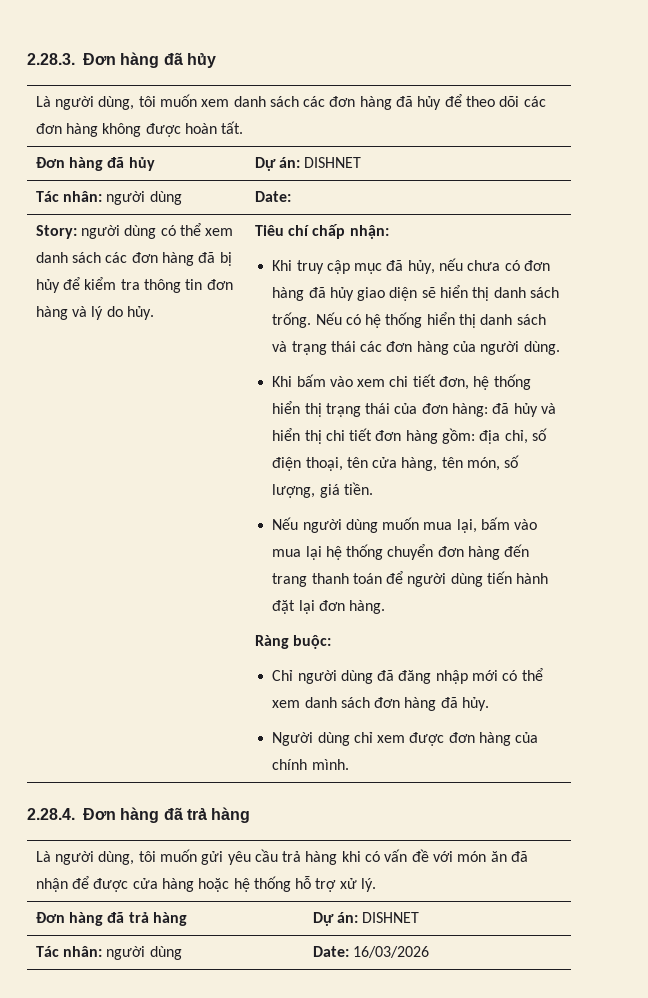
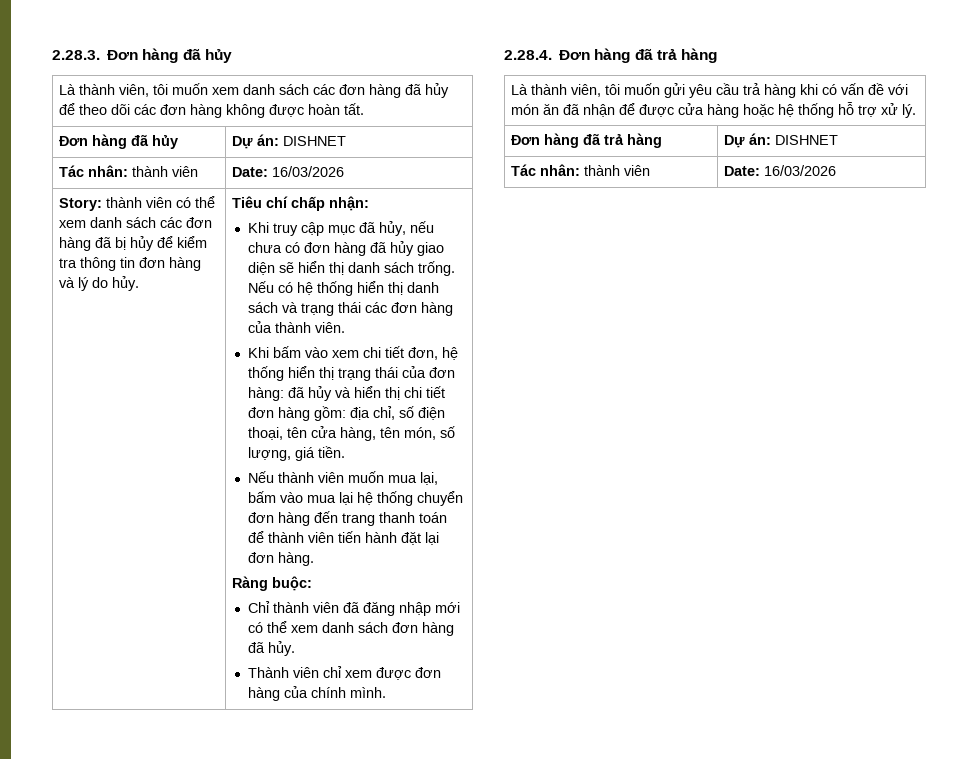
[54,96,135,110] người dùng, -> [78,84,149,97] thành viên,
[106,191,182,205] [254,191,291,202] người dùng | Date: -> [131,166,198,177] [231,166,344,177] thành viên | Date: 16/03/2026
[80,225,157,239] người dùng -> [105,197,172,208] thành viên
[480,341,560,355] người dùng. -> [274,322,345,333] thành viên.
[302,519,378,533] người dùng -> [277,472,344,483] thành viên
[407,573,483,587] người dùng -> [267,532,334,543] thành viên
[297,670,373,684] người dùng -> [272,602,339,613] thành viên
[272,732,350,746] Người dùng -> [247,667,319,678] Thành viên
[54,851,135,865] người dùng, -> [530,84,601,97] thành viên,
[106,946,182,960] người dùng -> [583,165,650,176] thành viên

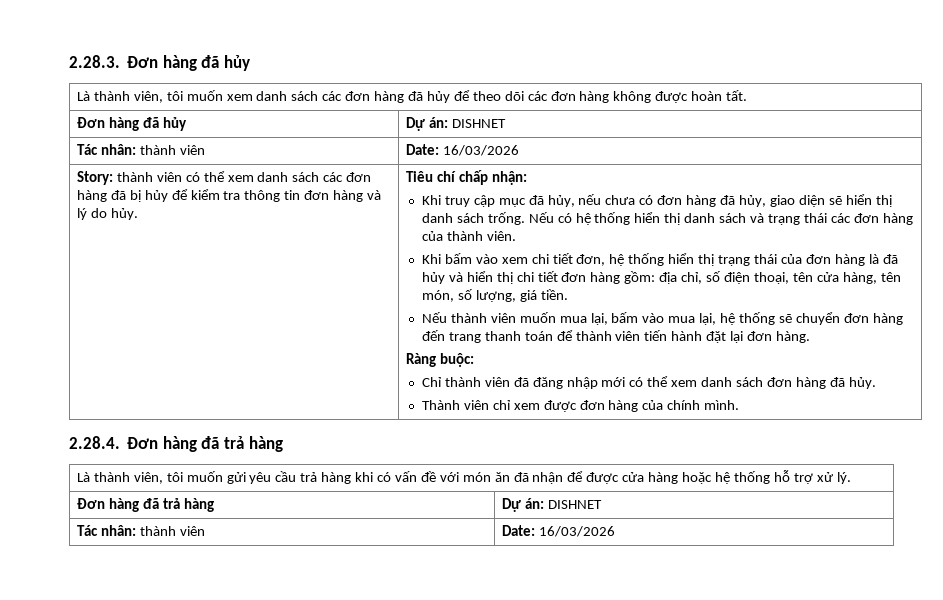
[389,241,414,256] hủy -> [738,195,766,207] hủy,
[247,387,284,401] hàng: -> [834,254,879,266] hàng là
[338,491,413,506] lại hệ thống -> [699,312,792,325] lại, hệ thống sẽ

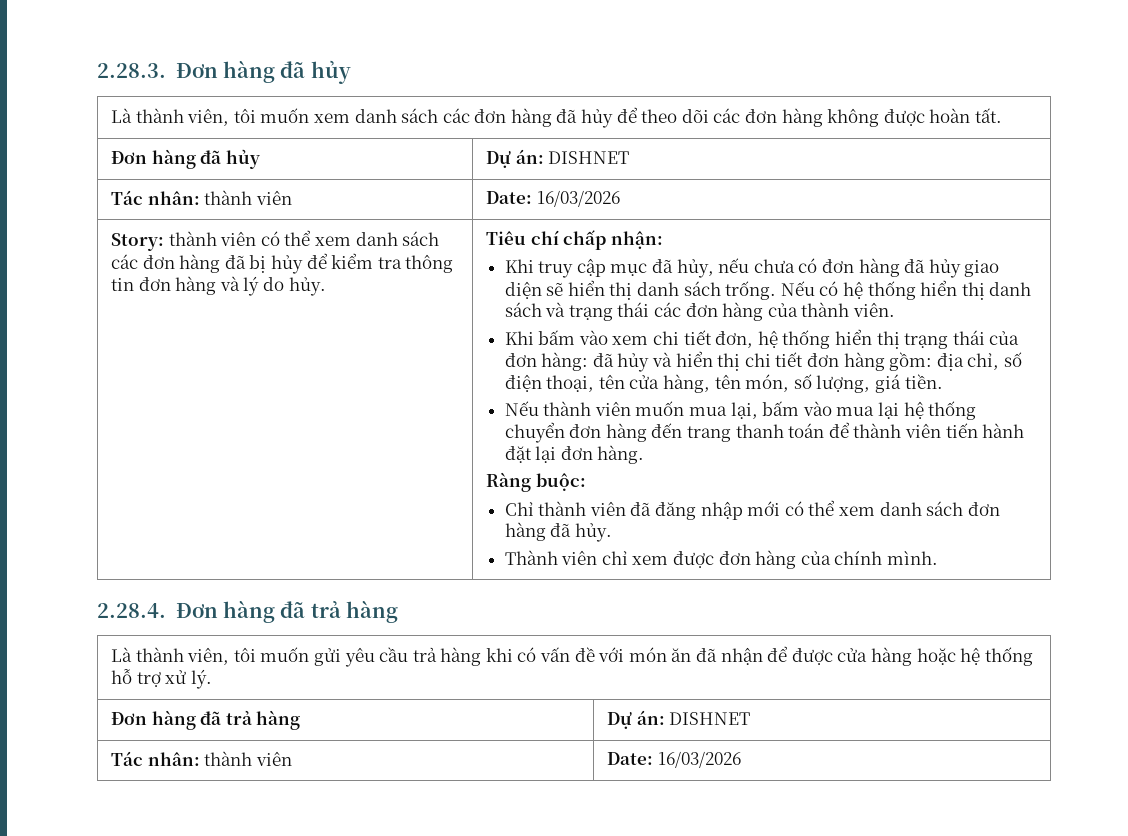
[738,195,766,207] hủy, -> [928,259,961,278] hủy
[834,254,879,266] hàng là -> [541,352,589,371] hàng:
[699,312,792,325] lại, hệ thống sẽ -> [877,401,977,420] lại hệ thống

